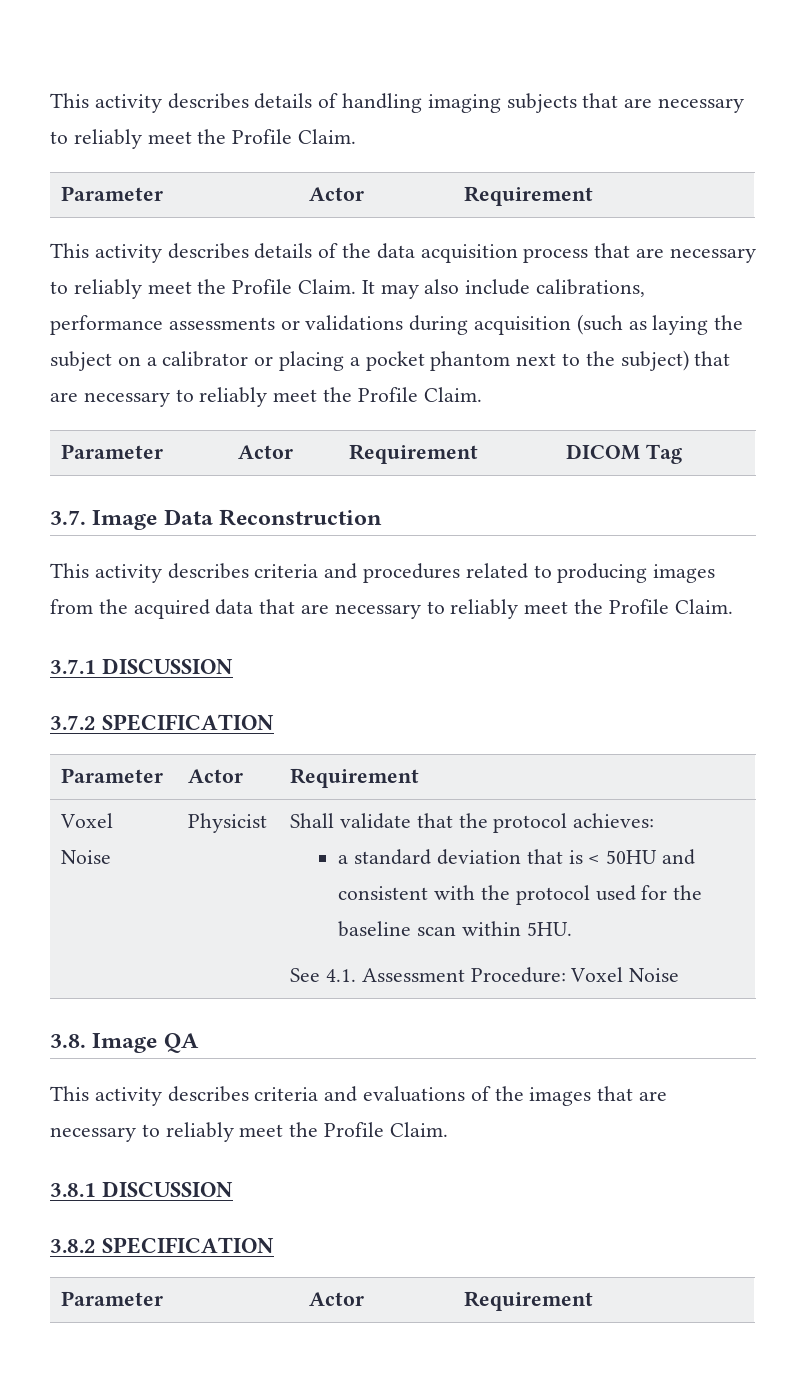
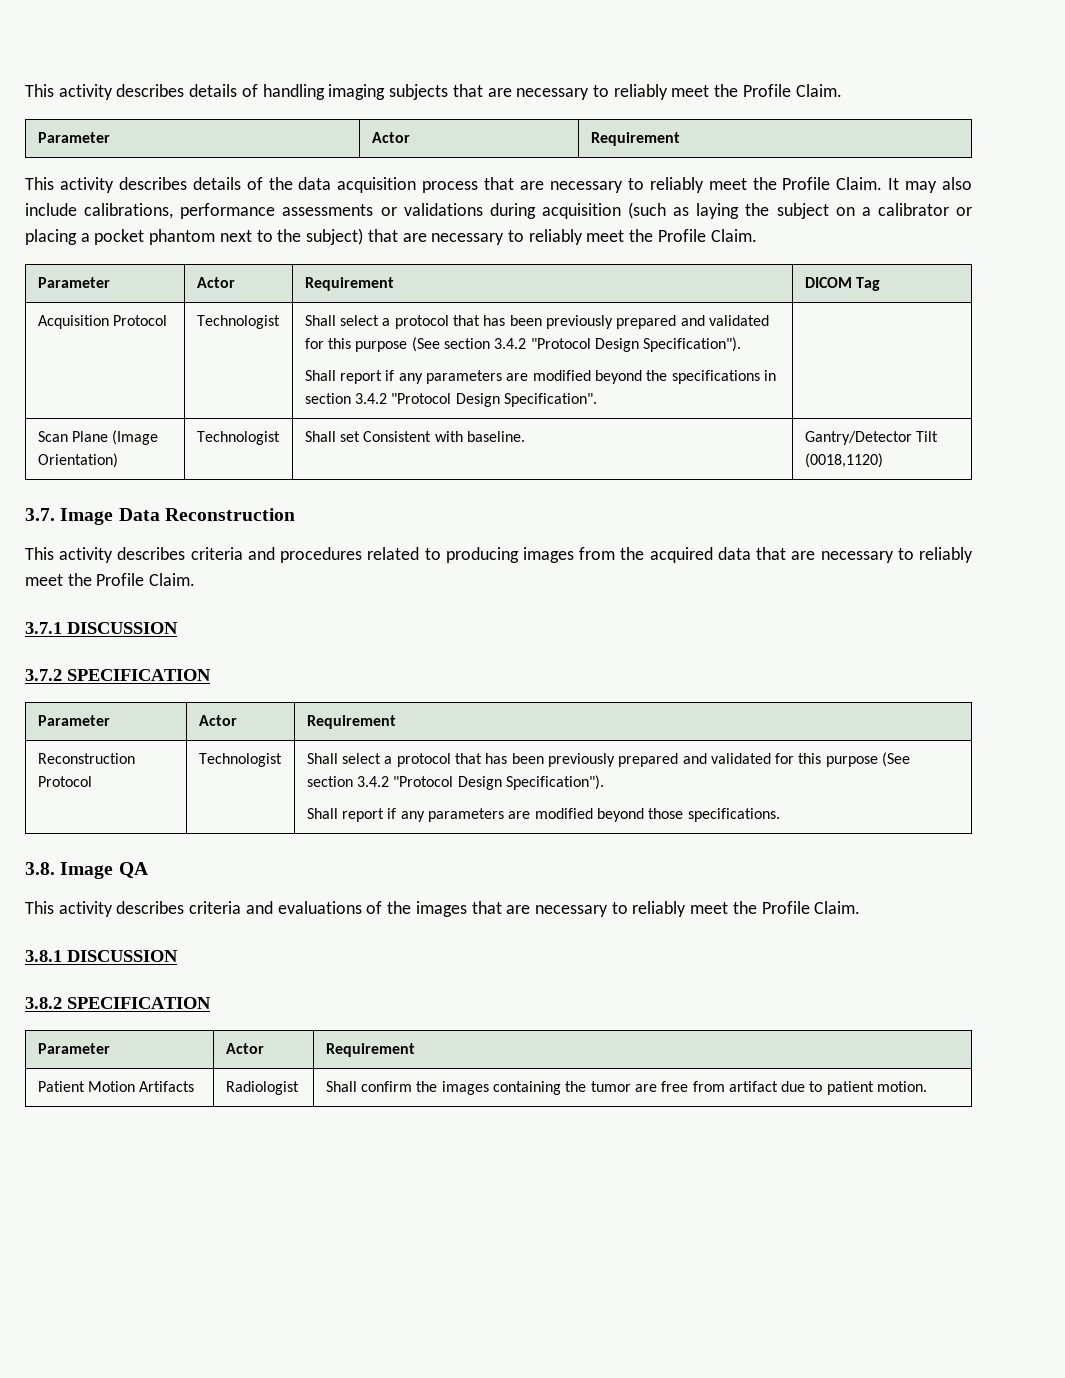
(682, 454) none -> [37,315,167,329] [196,315,280,329] [304,315,769,329] [304,337,742,352] [304,370,776,384] [304,393,597,407] [37,430,159,445] [37,453,118,468] [196,431,280,445] [304,431,525,442] [804,431,938,445] [804,453,883,468] // Acquisition Protocol | Technologist | Shall select a protocol that has been previously prepared and validated for this purpose (See section 3.4.2 "Protocol Design Specification"). // Shall report if any parameters are modified beyond the specifications in section 3.4.2 "Protocol Design Specification". | // Scan Plane (Image Orientation) | Technologist | Shall set Consistent with baseline. | Gantry/Detector Tilt (0018,1120)
[60,813,114,828] [61,850,112,864] [188,813,268,833] [290,813,655,833] [338,849,696,865] [338,885,703,905] [338,921,572,937] [290,967,680,983] Voxel Noise | Physicist | Shall validate that the protocol achieves: // a standard deviation that is < 50HU and consistent with the protocol used for the baseline scan within 5HU. // See 4.1. Assessment Procedure: Voxel Noise -> [37,753,135,764] [37,776,92,787] [198,753,282,767] [306,752,911,767] [306,775,604,790] [306,808,780,822] Reconstruction Protocol | Technologist | Shall select a protocol that has been previously prepared and validated for this purpose (See section 3.4.2 "Protocol Design Specification"). // Shall report if any parameters are modified beyond those specifications.
(594, 1301) none -> [37,1081,195,1092] [225,1081,299,1095] [325,1081,928,1095] // Patient Motion Artifacts | Radiologist | Shall confirm the images containing the tumor are free from artifact due to patient motion.

